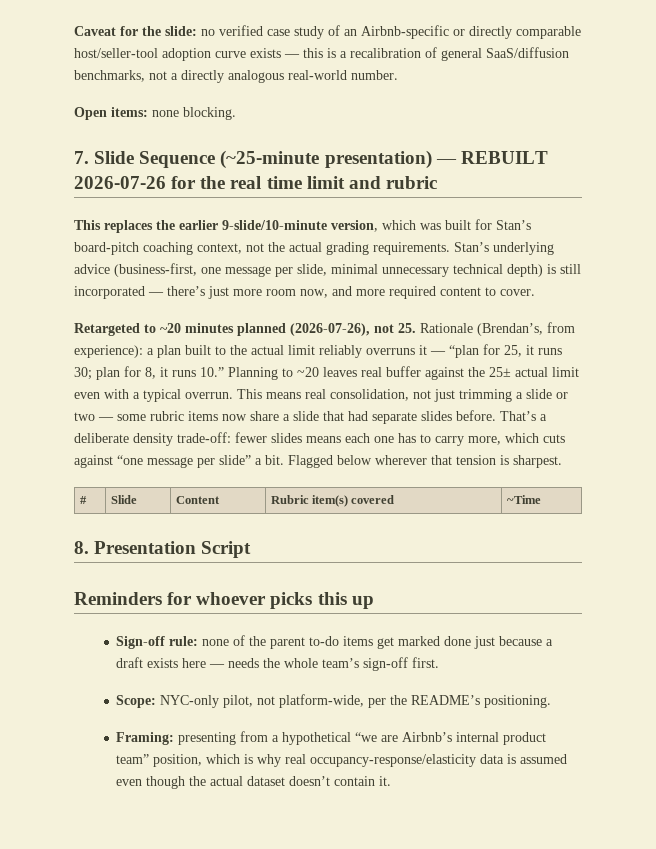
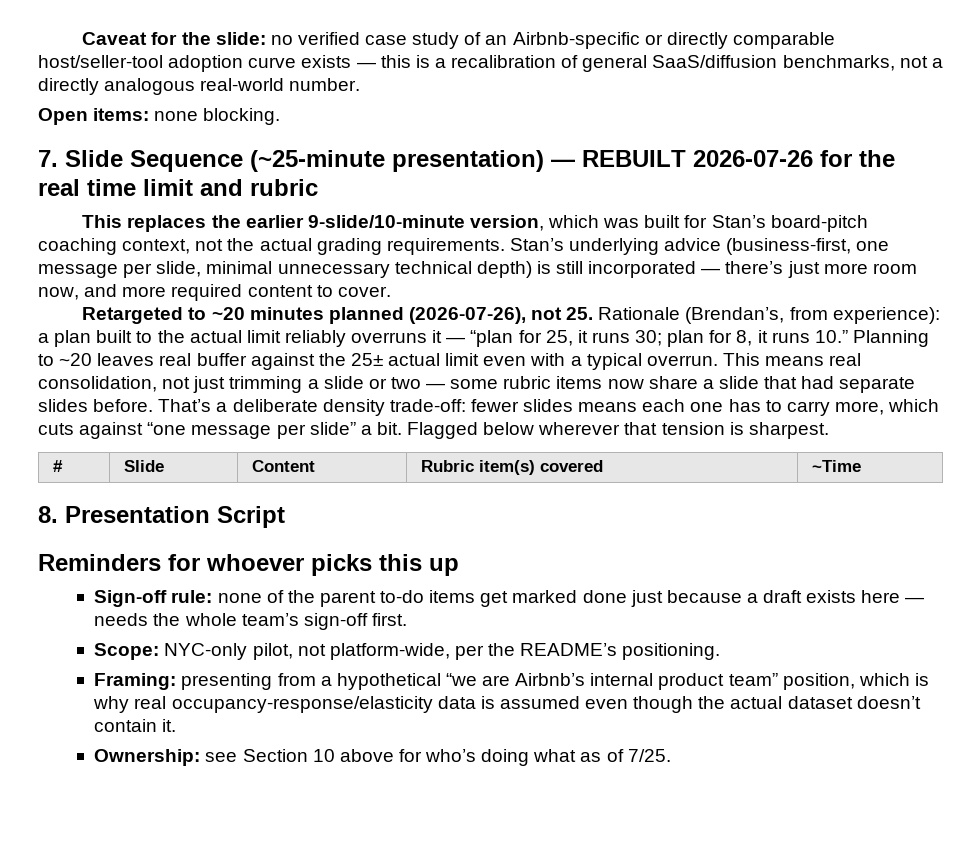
(392, 781) none -> [94,749,671,766] // Ownership: see Section 10 above for who’s doing what as of 7/25.

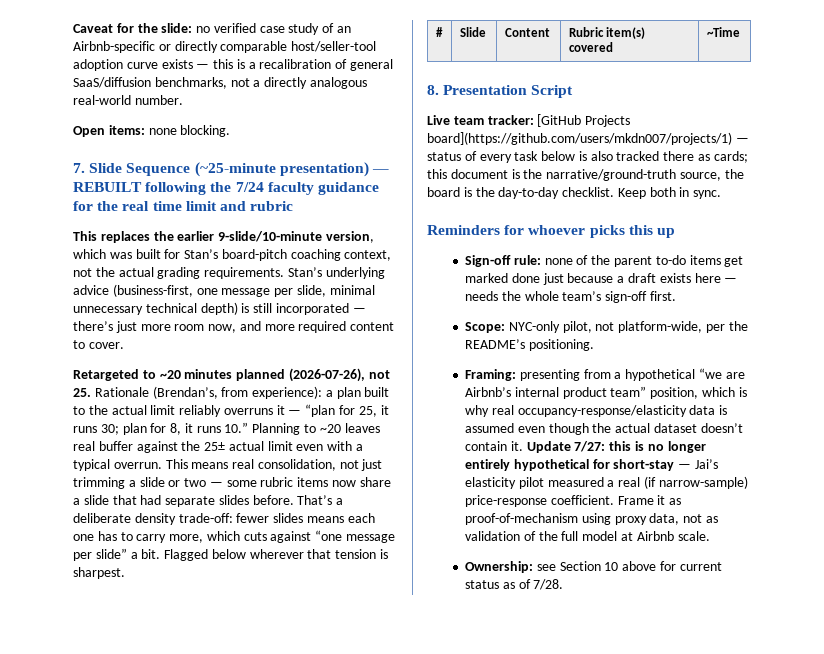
[693,150,813,167] 2026-07-26 -> [145,182,379,195] following the 7/24 faculty guidance
(285, 517) none -> [427,114,631,127] [427,132,749,145] [427,151,748,163] [427,169,744,181] [427,187,722,199] // Live team tracker: [GitHub Projects board](https://github.com/users/mkdn007/projects/1) — status of every task below is also tracked there as cards; this document is the narrative/ground-truth source, the board is the day-to-day checklist. Keep both in sync.
(177, 725) none -> [526,441,706,453] [465,459,719,471] [465,476,748,489] [465,495,682,507] [465,513,719,525] [465,531,710,541] Update 7/27: this is no longer entirely hypothetical for short-stay — Jai’s elasticity pilot measured a real (if narrow-sample) price-response coefficient. Frame it as proof-of-mechanism using proxy data, not as validation of the full model at Airbnb scale.
[425,749,577,766] who’s doing what -> [679,562,722,571] [465,580,500,589] current status
[627,749,671,762] 7/25. -> [533,579,564,590] 7/28.

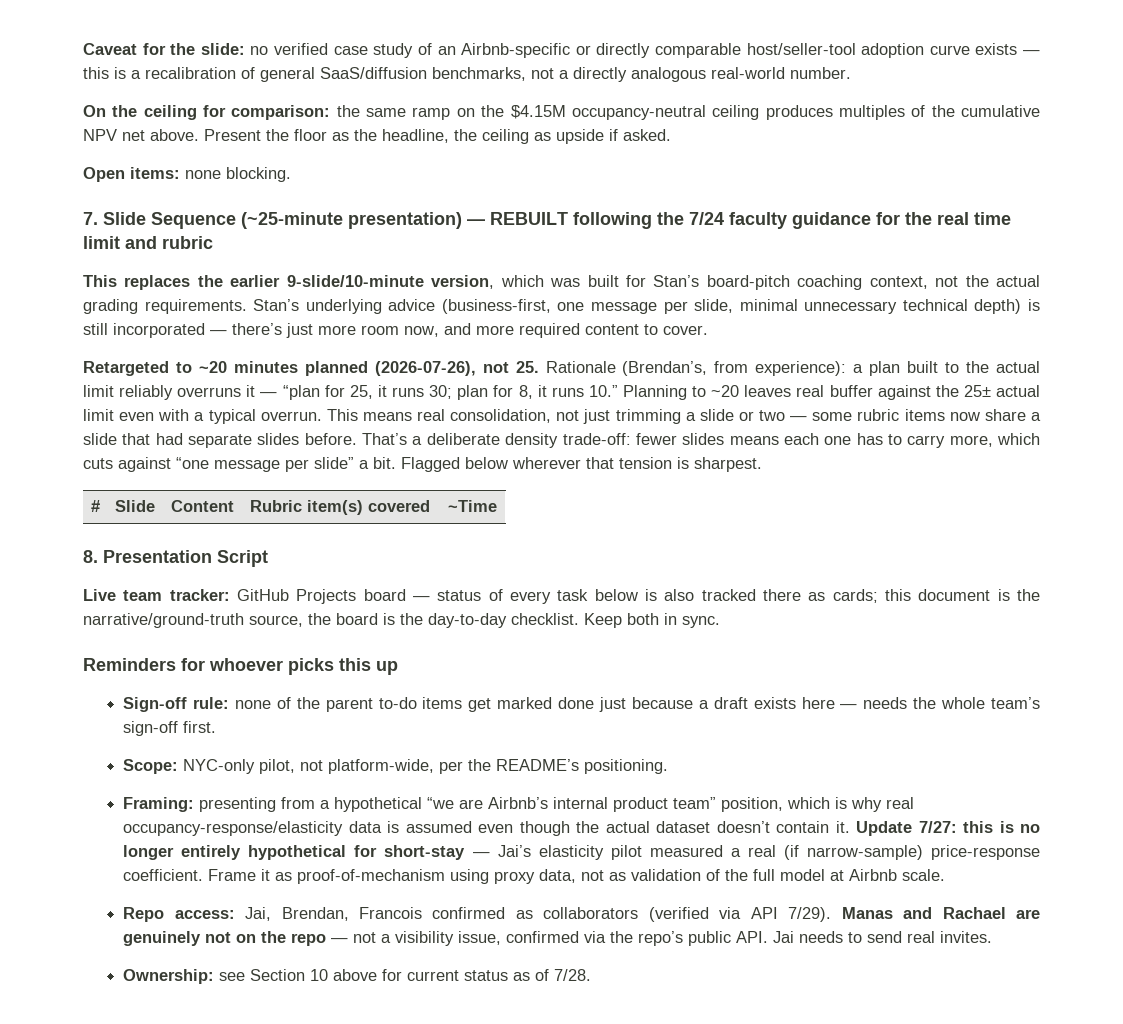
(183, 100) none -> [83,105,1041,120] [83,129,671,144] // On the ceiling for comparison: the same ramp on the $4.15M occupancy-neutral ceiling produces multiples of the cumulative NPV net above. Present the floor as the headline, the ceiling as upside if asked.
[537,114,631,127] [427,132,732,145] [GitHub Projects board](https://github.com/users/mkdn007/projects/1) -> [237,589,406,604] GitHub Projects board
(710, 536) none -> [123,907,1041,922] [123,931,993,946] // Repo access: Jai, Brendan, Francois confirmed as collaborators (verified via API 7/29). Manas and Rachael are genuinely not on the repo — not a visibility issue, confirmed via the repo’s public API. Jai needs to send real invites.

